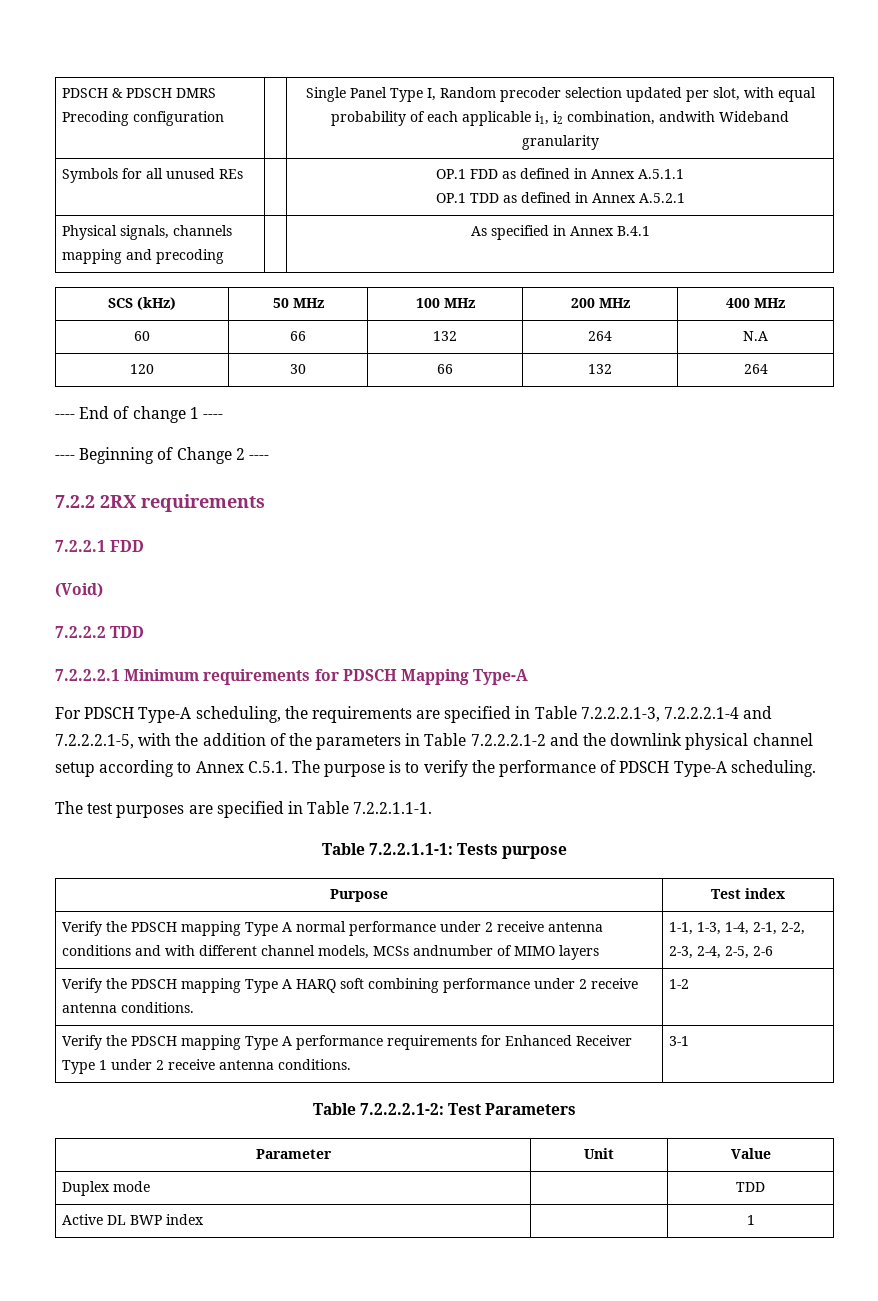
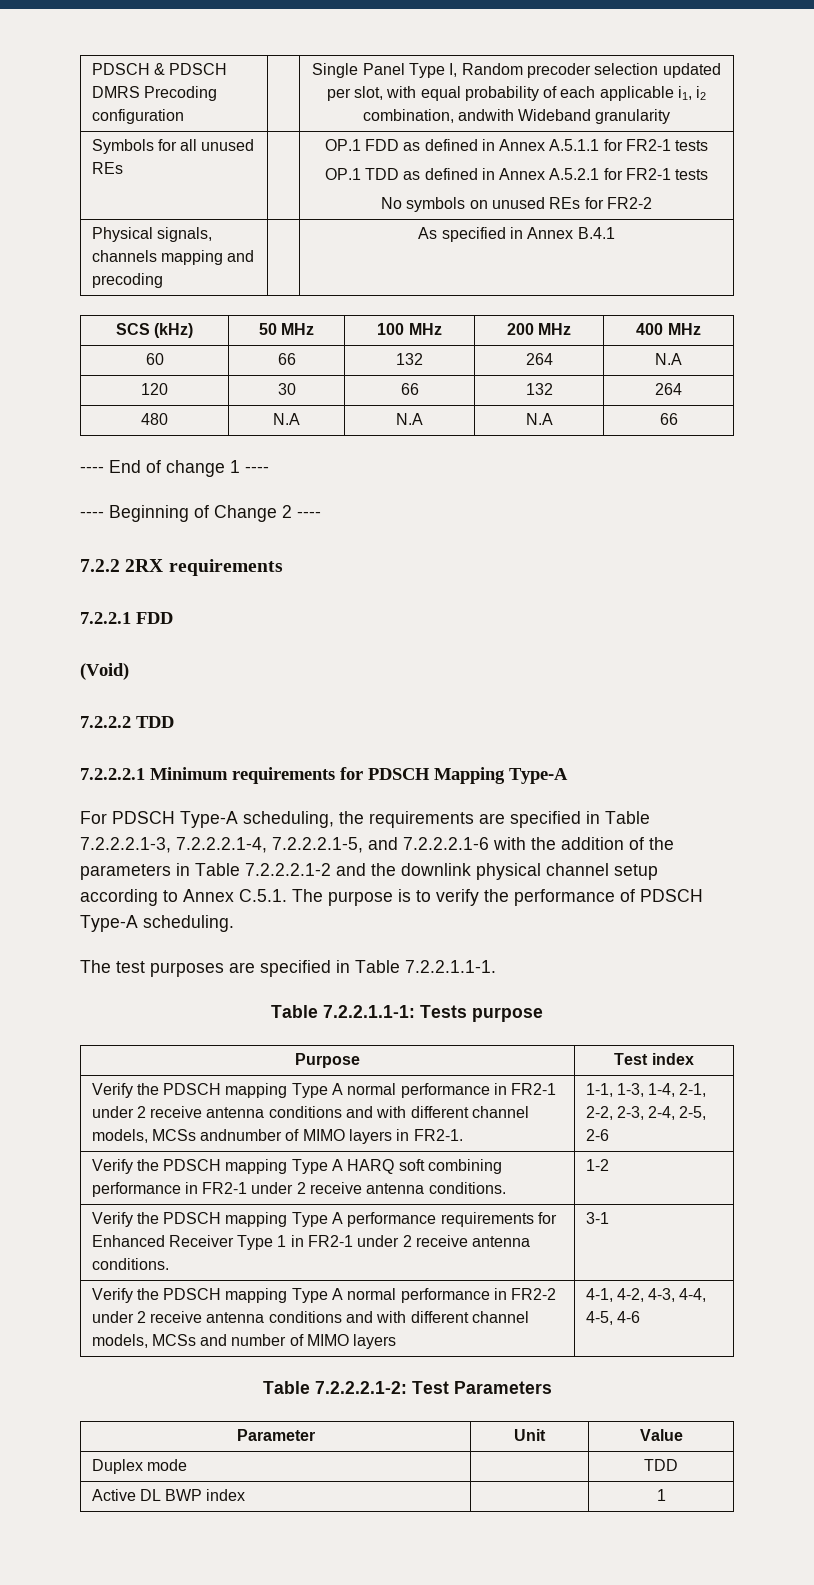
(684, 174) none -> [603,139,709,151] for FR2-1 tests
(685, 198) none -> [603,168,709,180] [381,197,652,212] for FR2-1 tests // No symbols on unused REs for FR2-2
(768, 369) none -> [141,413,168,425] [273,413,300,425] [396,413,423,425] [525,413,553,425] [659,413,678,425] // 480 | N.A | N.A | N.A | 66
[664,706,773,719] [55,734,134,749] 7.2.2.2.1-4 and 7.2.2.2.1-5, -> [176,837,489,853] 7.2.2.2.1-4, 7.2.2.2.1-5, and 7.2.2.2.1-6
(437, 928) none -> [494,1083,557,1095] in FR2-1
(600, 952) none -> [396,1129,463,1141] in FR2-1.
(531, 985) none -> [184,1182,248,1194] in FR2-1
(108, 1065) none -> [290,1235,354,1247] in FR2-1
(690, 1041) none -> [91,1288,557,1303] [91,1311,530,1323] [91,1334,397,1349] [585,1288,707,1302] [585,1311,640,1325] // Verify the PDSCH mapping Type A normal performance in FR2-2 under 2 receive antenna conditions and with different channel models, MCSs and number of MIMO layers | 4-1, 4-2, 4-3, 4-4, 4-5, 4-6

